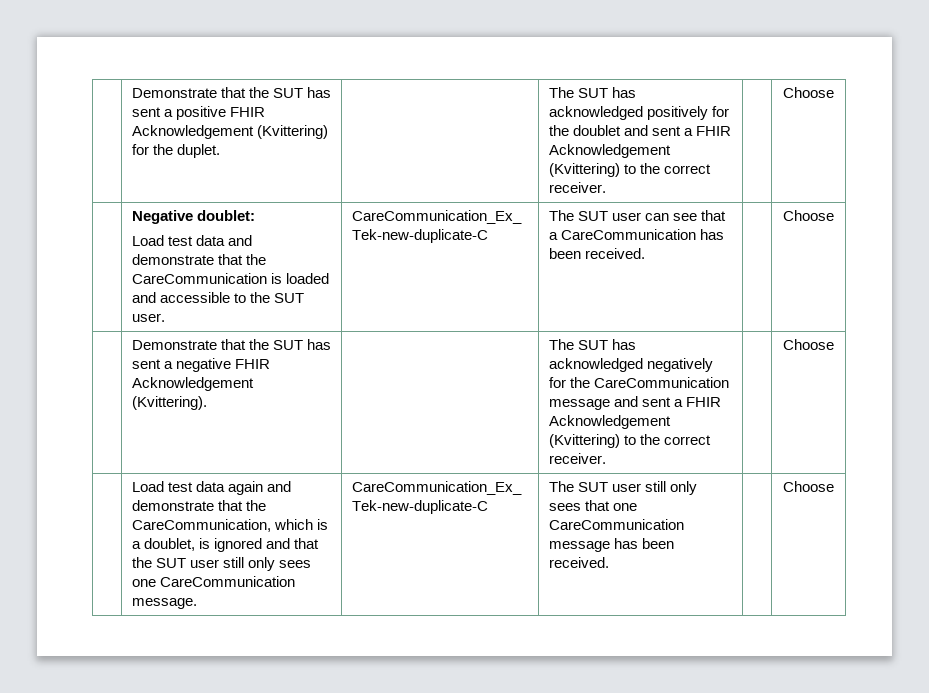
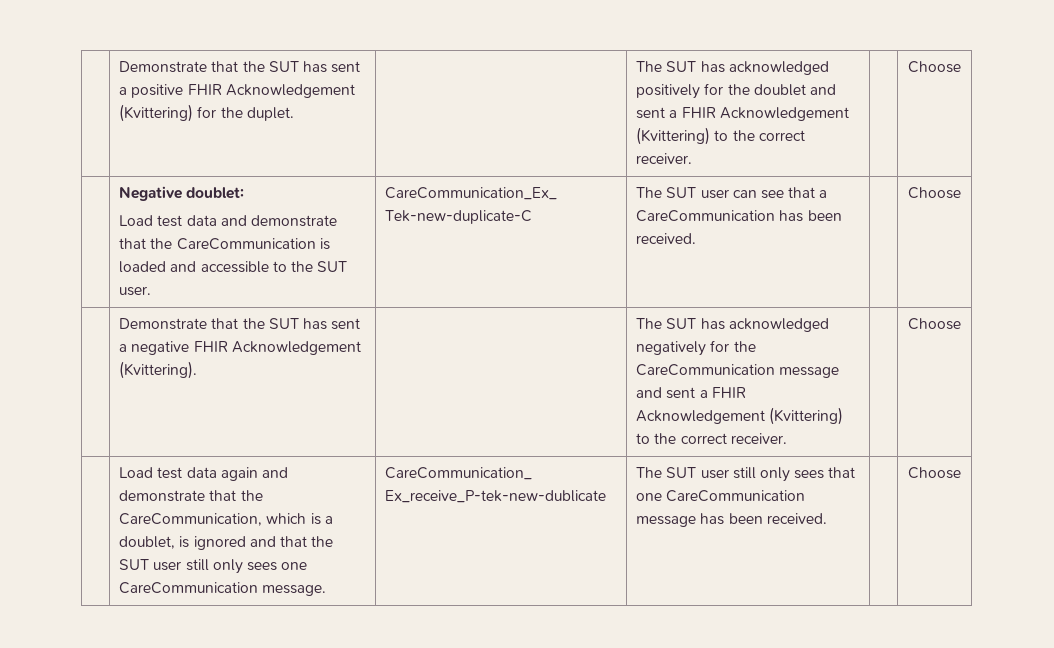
[351,481,522,495] [351,500,488,514] CareCommunication_Ex_ Tek-new-duplicate-C -> [385,467,533,480] [385,490,607,503] CareCommunication_ Ex_receive_P-tek-new-dublicate

